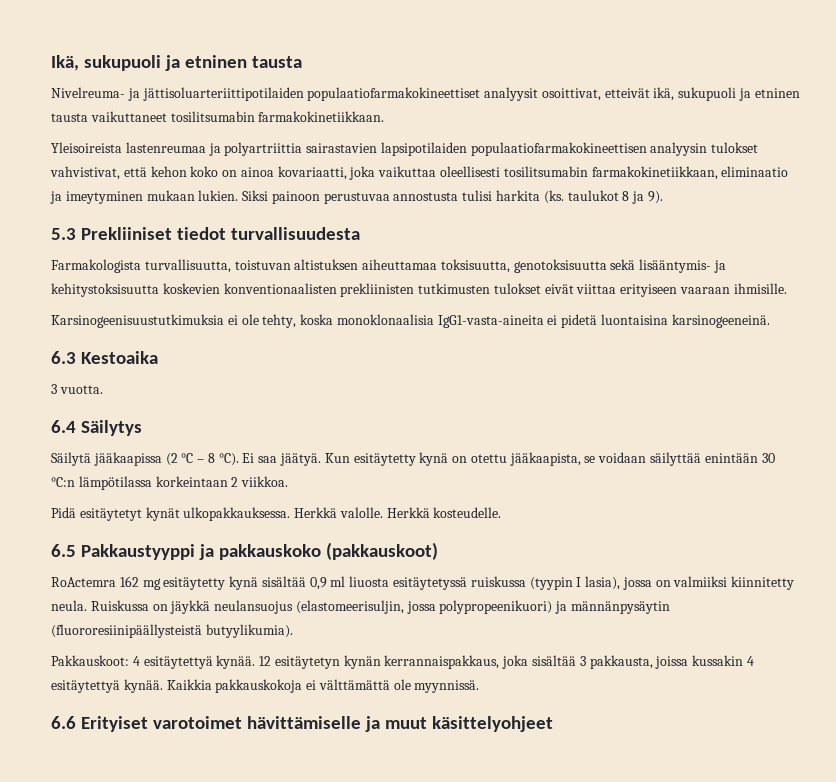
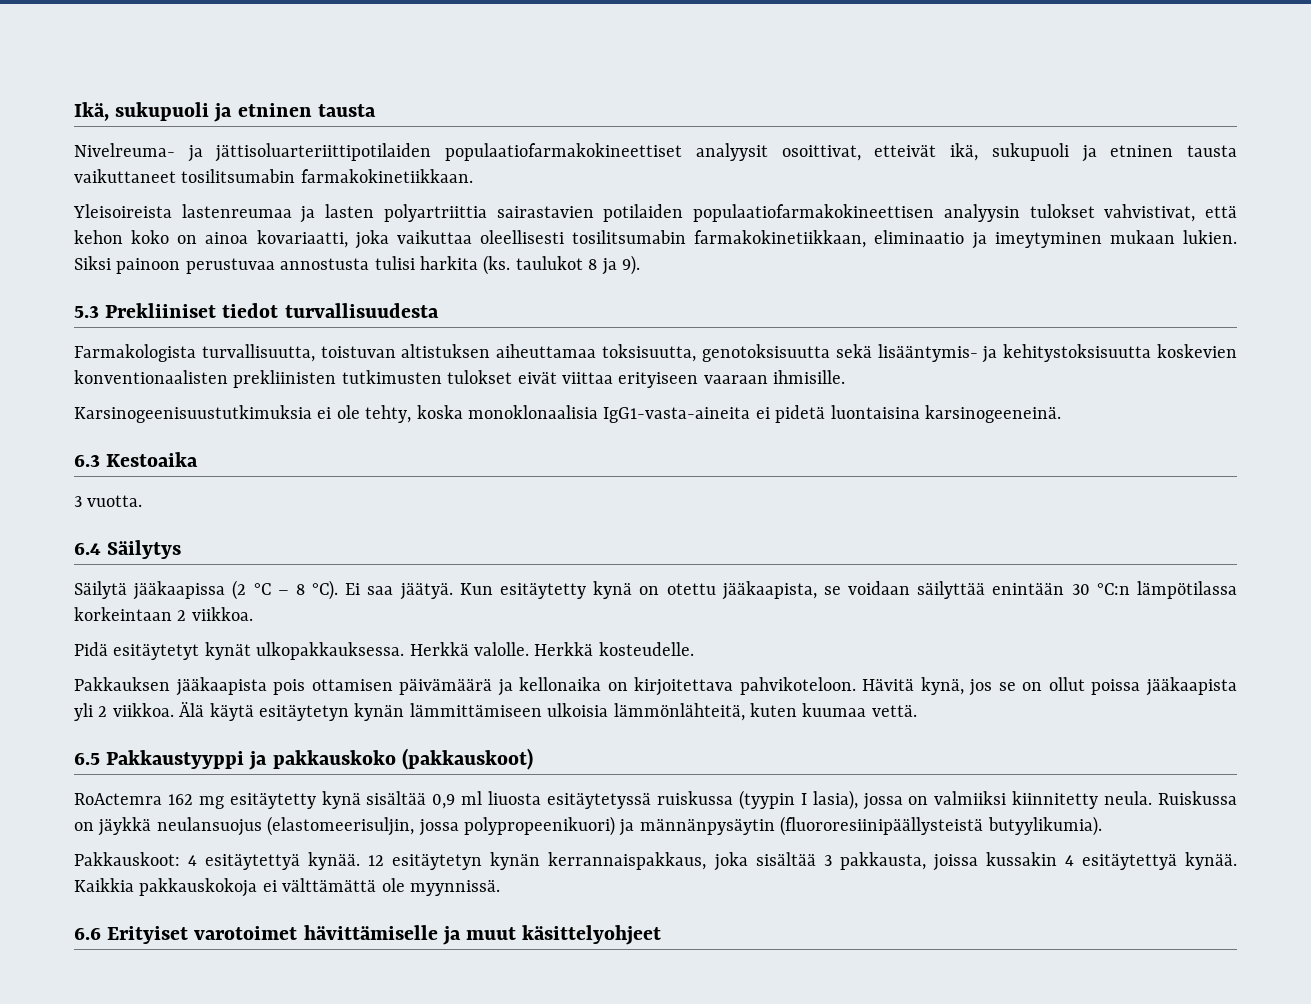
(221, 149) none -> [325,204,375,218] lasten
[380,142,467,156] lapsipotilaiden -> [603,204,684,222] potilaiden
(502, 512) none -> [74,677,1237,696] [74,701,917,721] // Pakkauksen jääkaapista pois ottamisen päivämäärä ja kellonaika on kirjoitettava pahvikoteloon. Hävitä kynä, jos se on ollut poissa jääkaapista yli 2 viikkoa. Älä käytä esitäytetyn kynän lämmittämiseen ulkoisia lämmönlähteitä, kuten kuumaa vettä.

